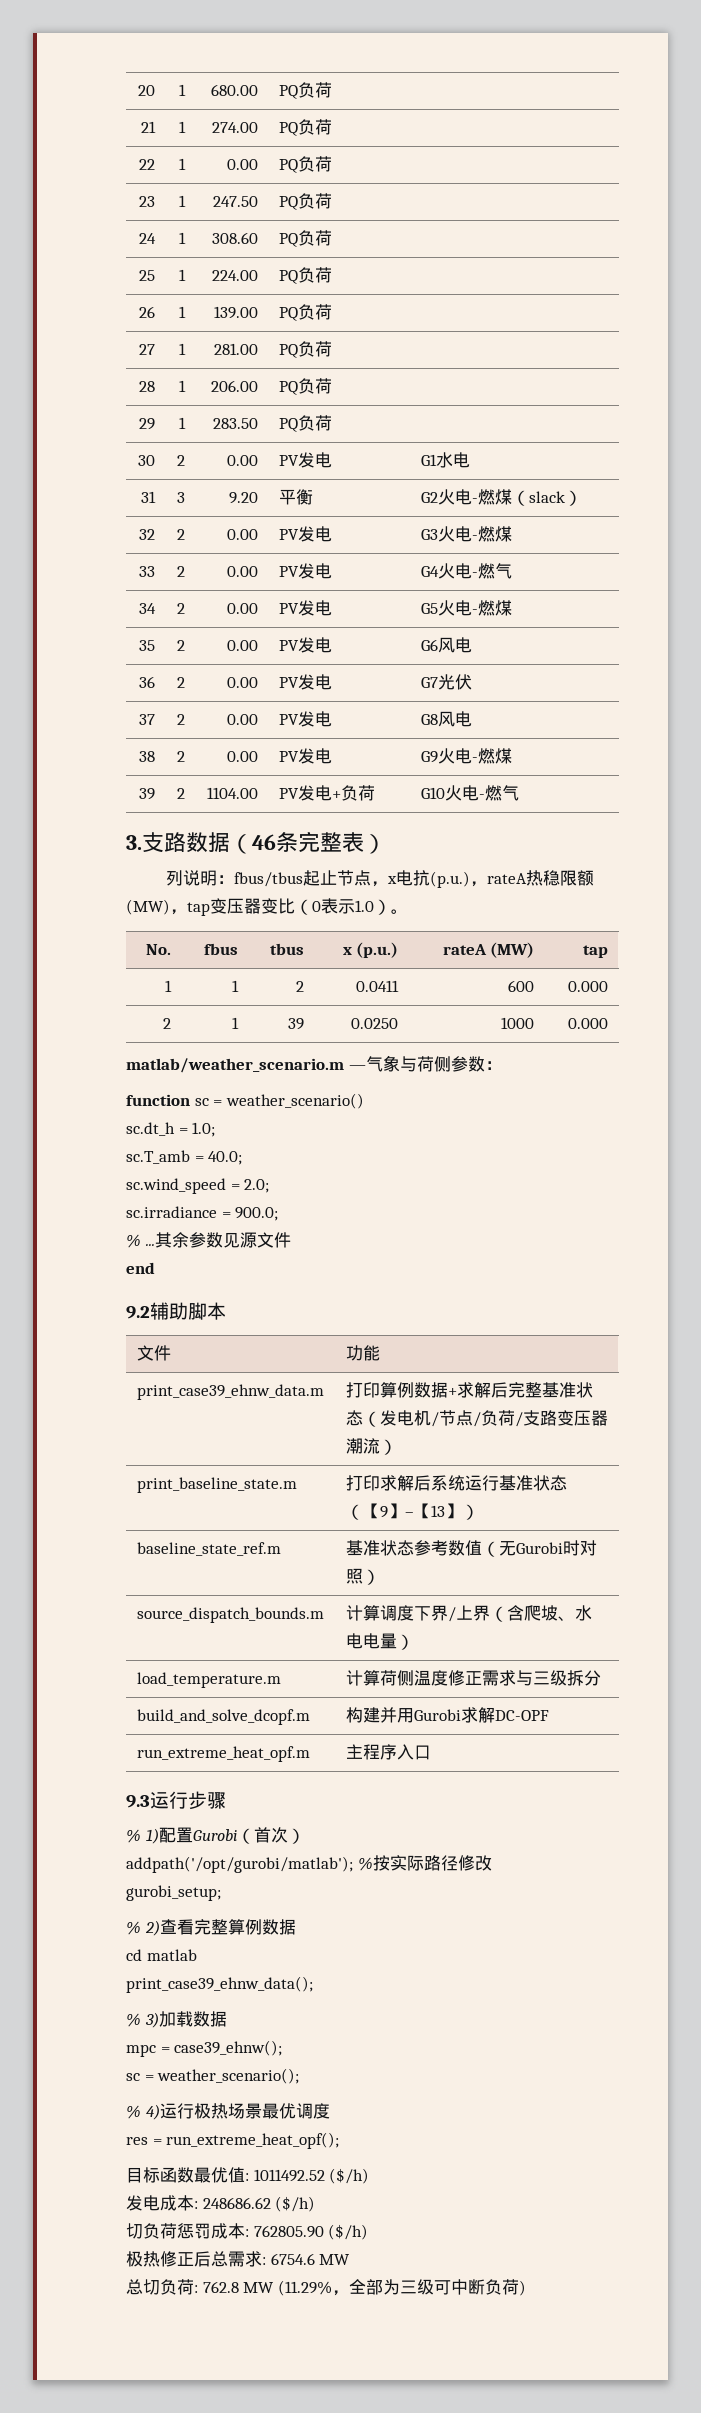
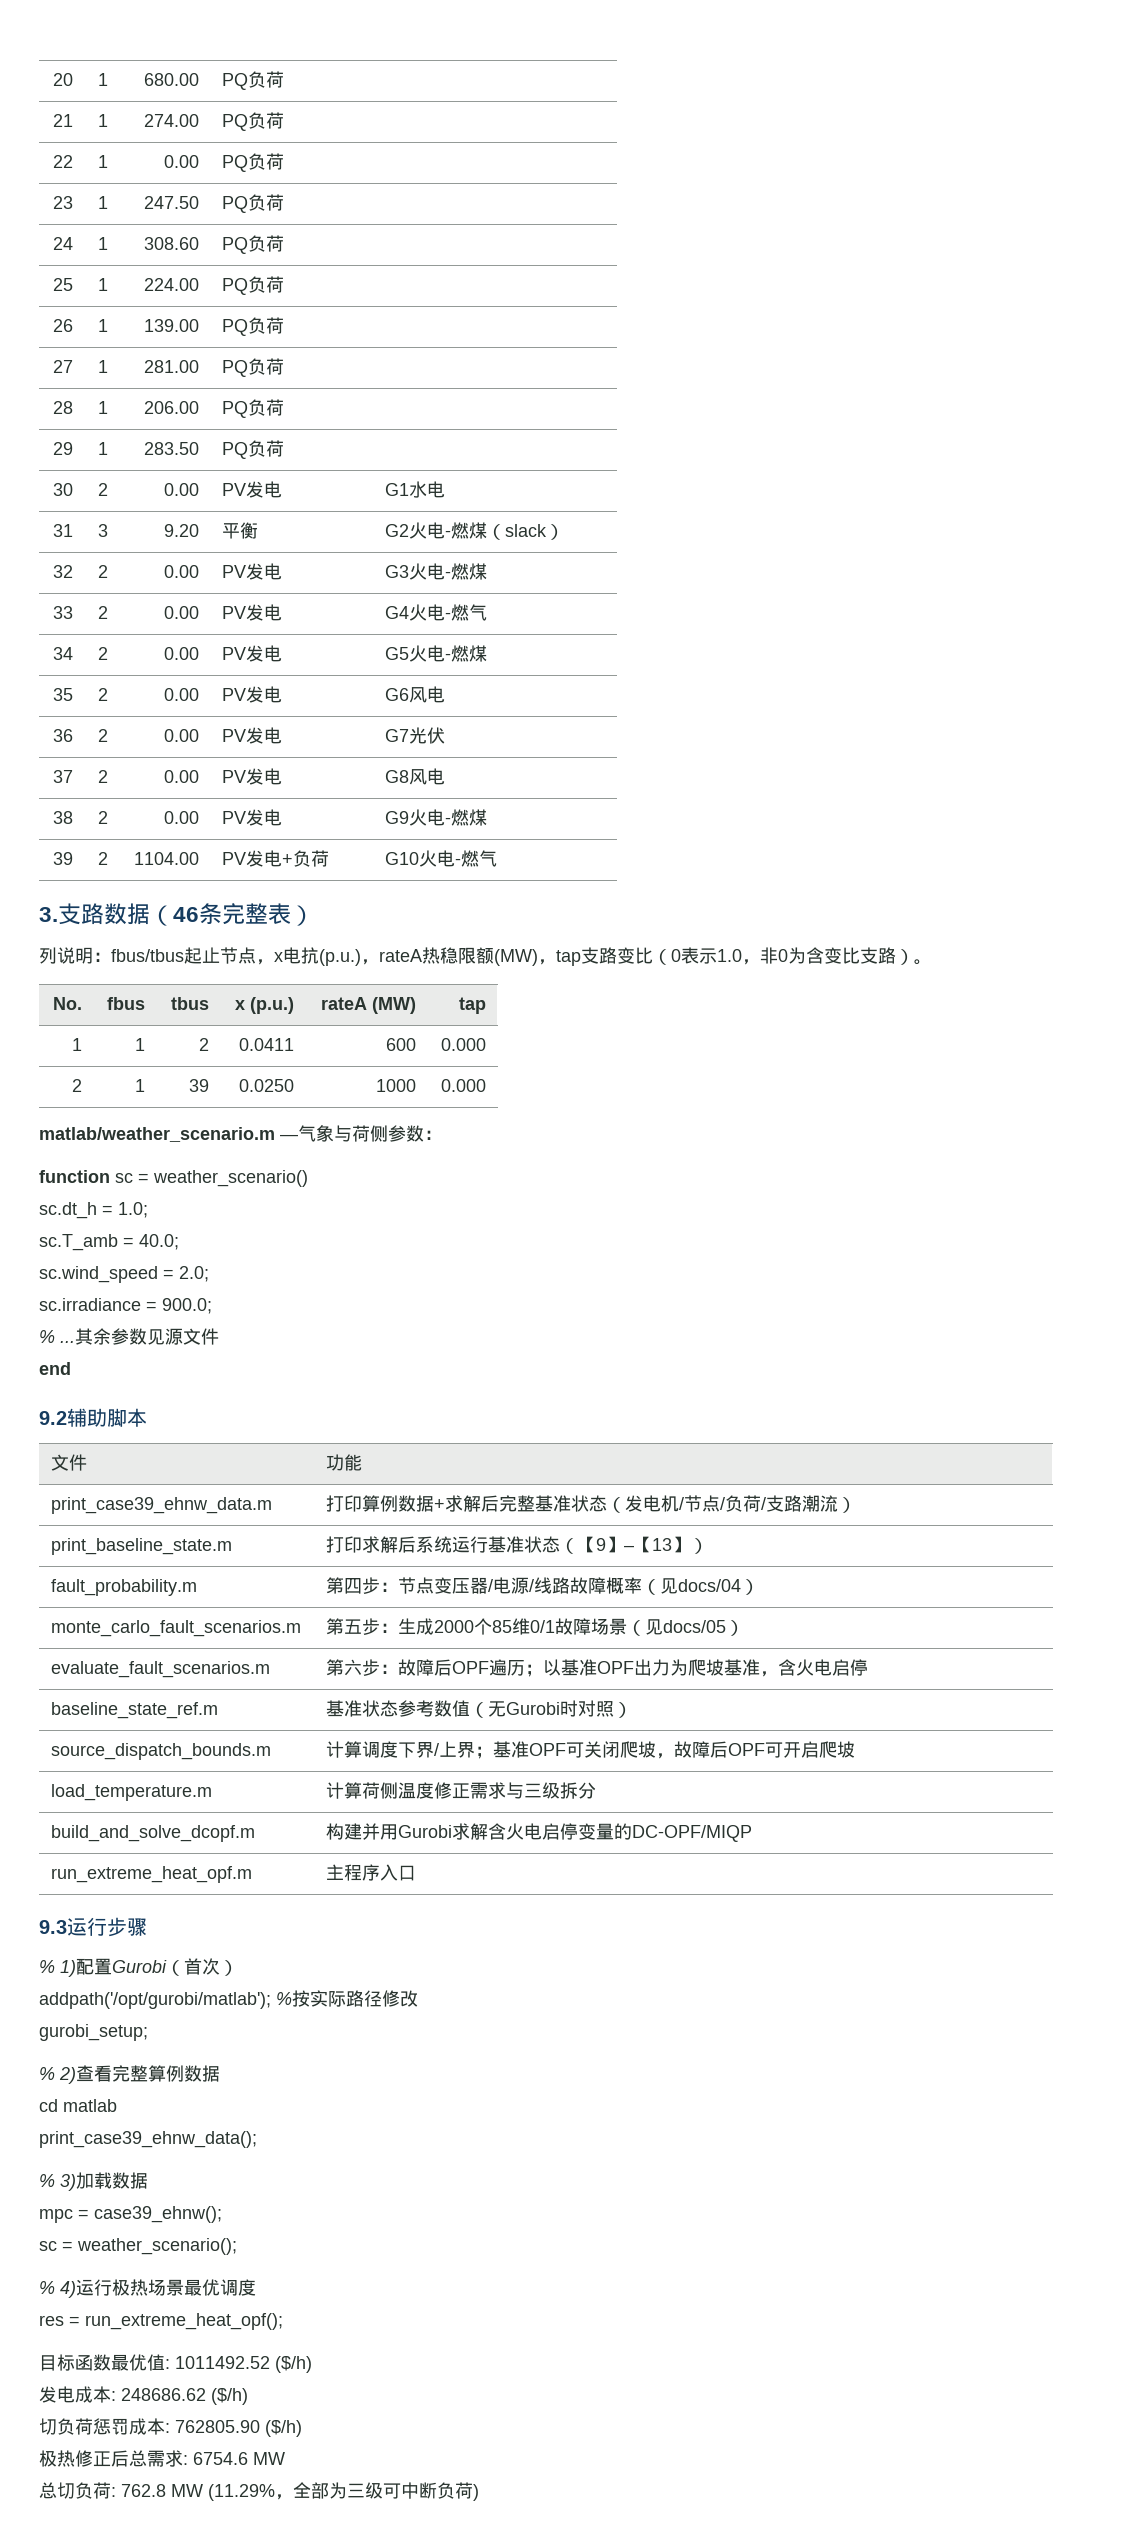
[210,898,261,914] 变压器 -> [581,947,617,964] 支路
(374, 906) none -> [742,947,896,965] ，非0为含变比支路
[556,1410,608,1426] 变压器 -> (803, 1503) none
(479, 1512) none -> [51,1579,198,1596] [326,1577,760,1595] [51,1620,302,1637] [326,1618,745,1636] [51,1661,271,1678] [326,1659,869,1677] // fault_probability.m | 第四步：节点变压器/电源/线路故障概率（见docs/04） // monte_carlo_fault_scenarios.m | 第五步：生成2000个85维0/1故障场景（见docs/05） // evaluate_fault_scenarios.m | 第六步：故障后OPF遍历；以基准OPF出力为爬坡基准，含火电启停
[489,1605,592,1622] [345,1633,414,1650] （含爬坡、水电电量） -> [475,1741,856,1759] ；基准OPF可关闭爬坡，故障后OPF可开启爬坡
[494,1710,549,1721] DC-OPF -> [488,1823,753,1842] 含火电启停变量的DC-OPF/MIQP

